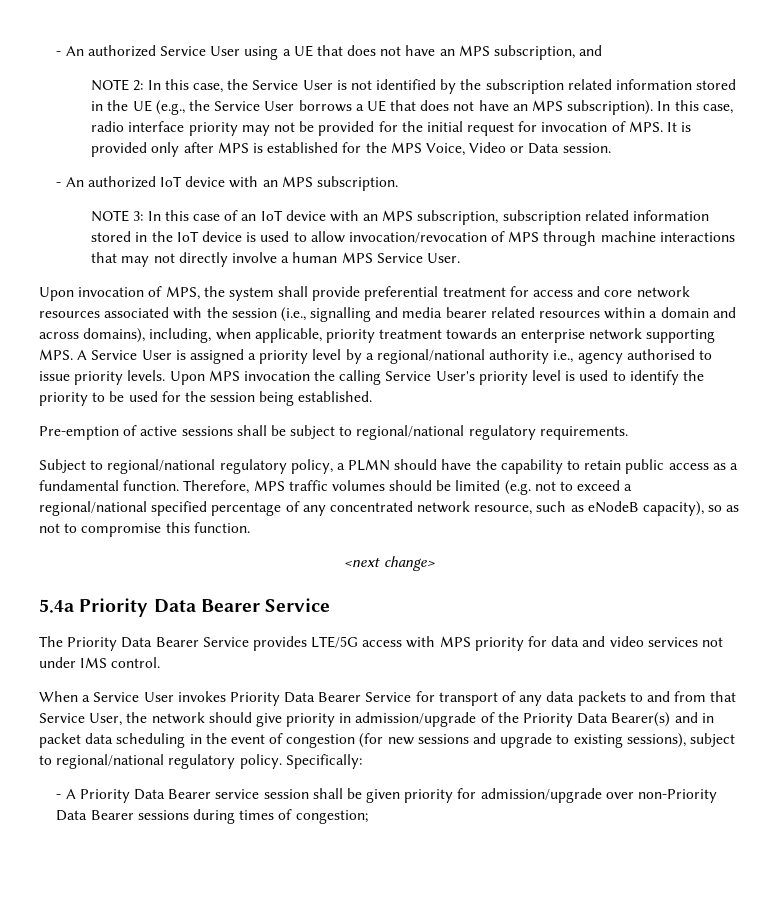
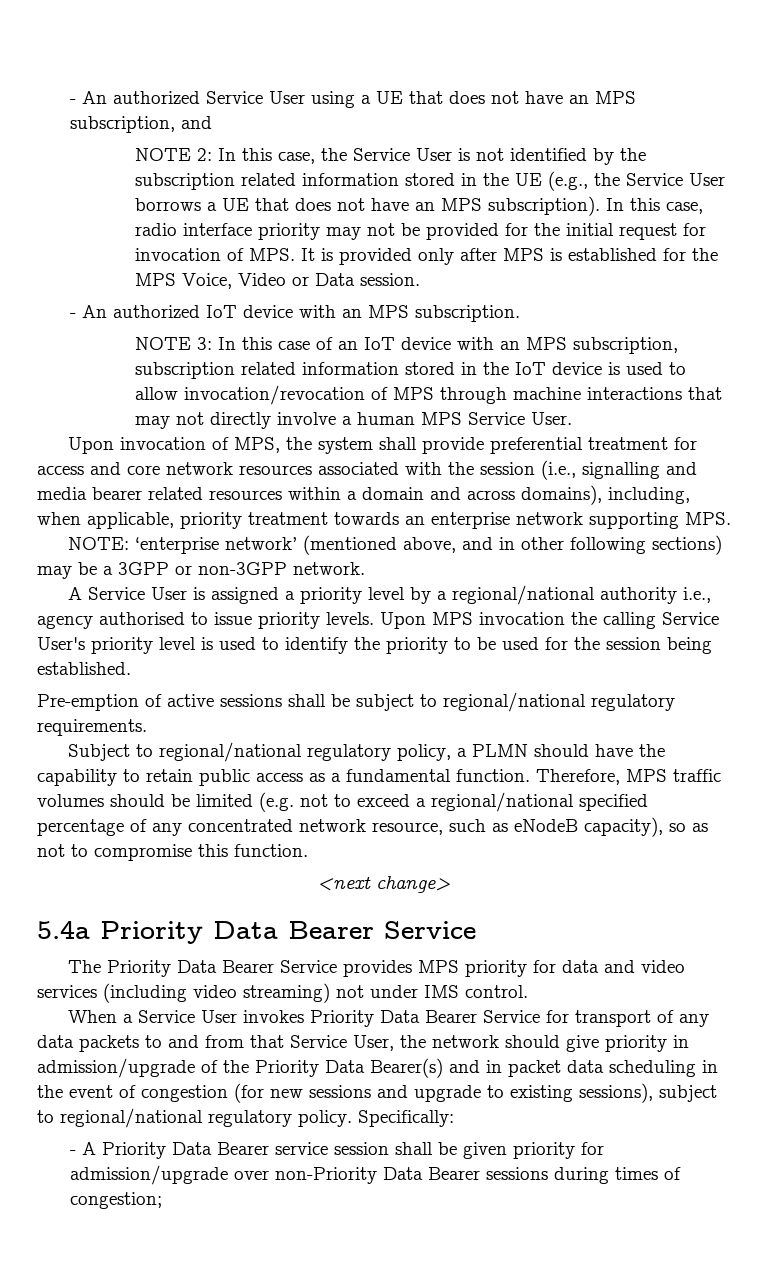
(73, 354) none -> [68,535,723,555] [37,562,365,579] // NOTE: ‘enterprise network’ (mentioned above, and in other following sections) may be a 3GPP or non-3GPP network. //
[311,636,436,648] LTE/5G access with -> (413, 968) none
(698, 642) none -> [103,983,330,1003] (including video streaming)

